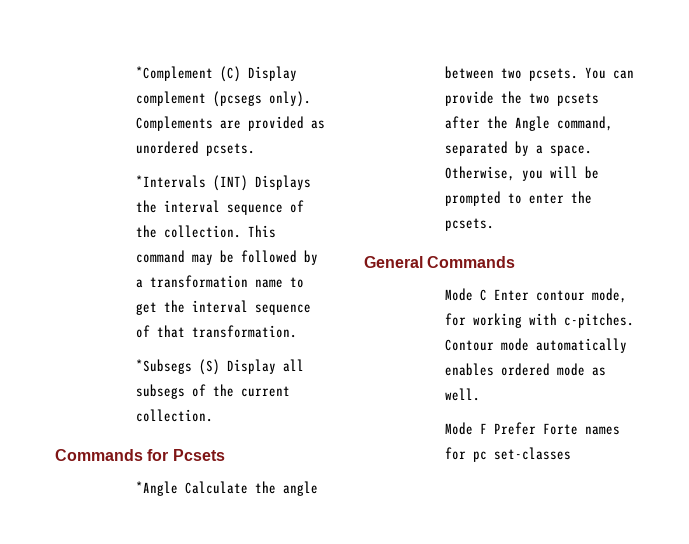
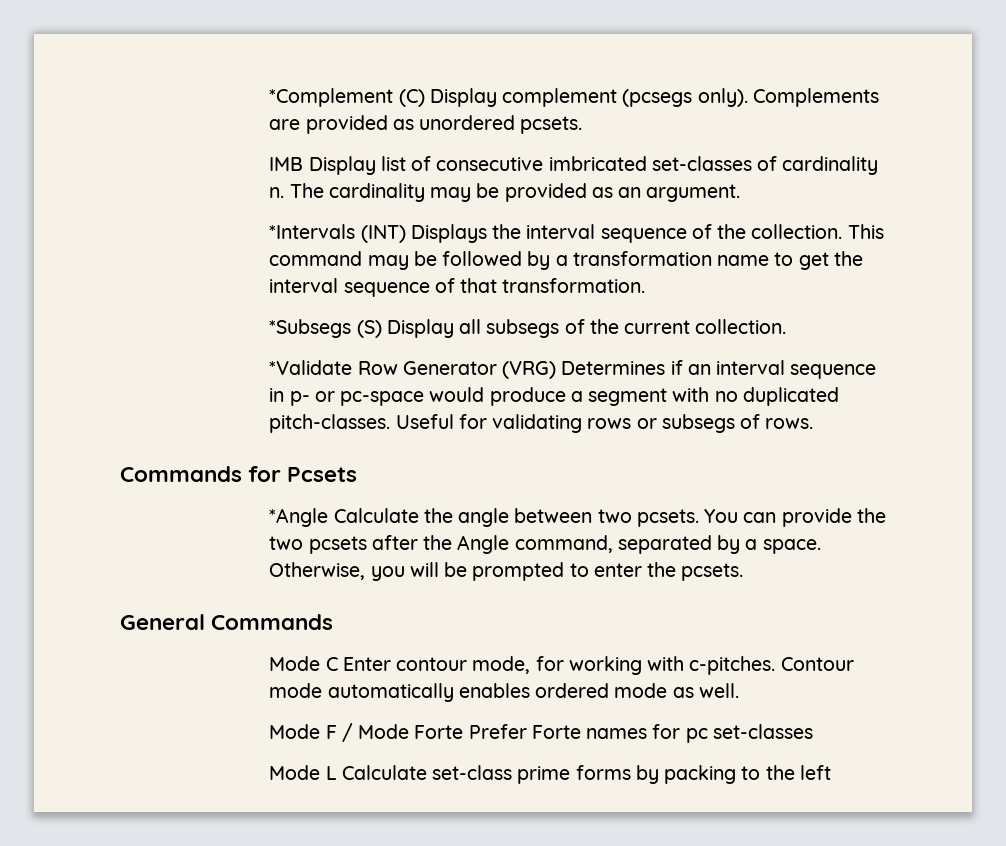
(255, 149) none -> [269,156,879,175] [269,183,741,202] // IMB Display list of consecutive imbricated set-classes of cardinality n. The cardinality may be provided as an argument.
(213, 415) none -> [269,360,877,379] [269,387,839,406] [269,414,814,433] // *Validate Row Generator (VRG) Determines if an interval sequence in p- or pc-space would produce a segment with no duplicated pitch-classes. Useful for validating rows or subsegs of rows.
(487, 428) none -> [341,723,464,742] / Mode Forte
(571, 453) none -> [269,765,831,784] // Mode L Calculate set-class prime forms by packing to the left

